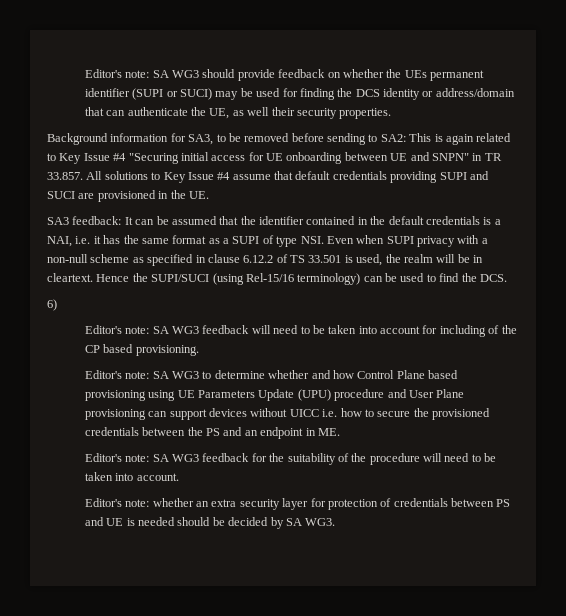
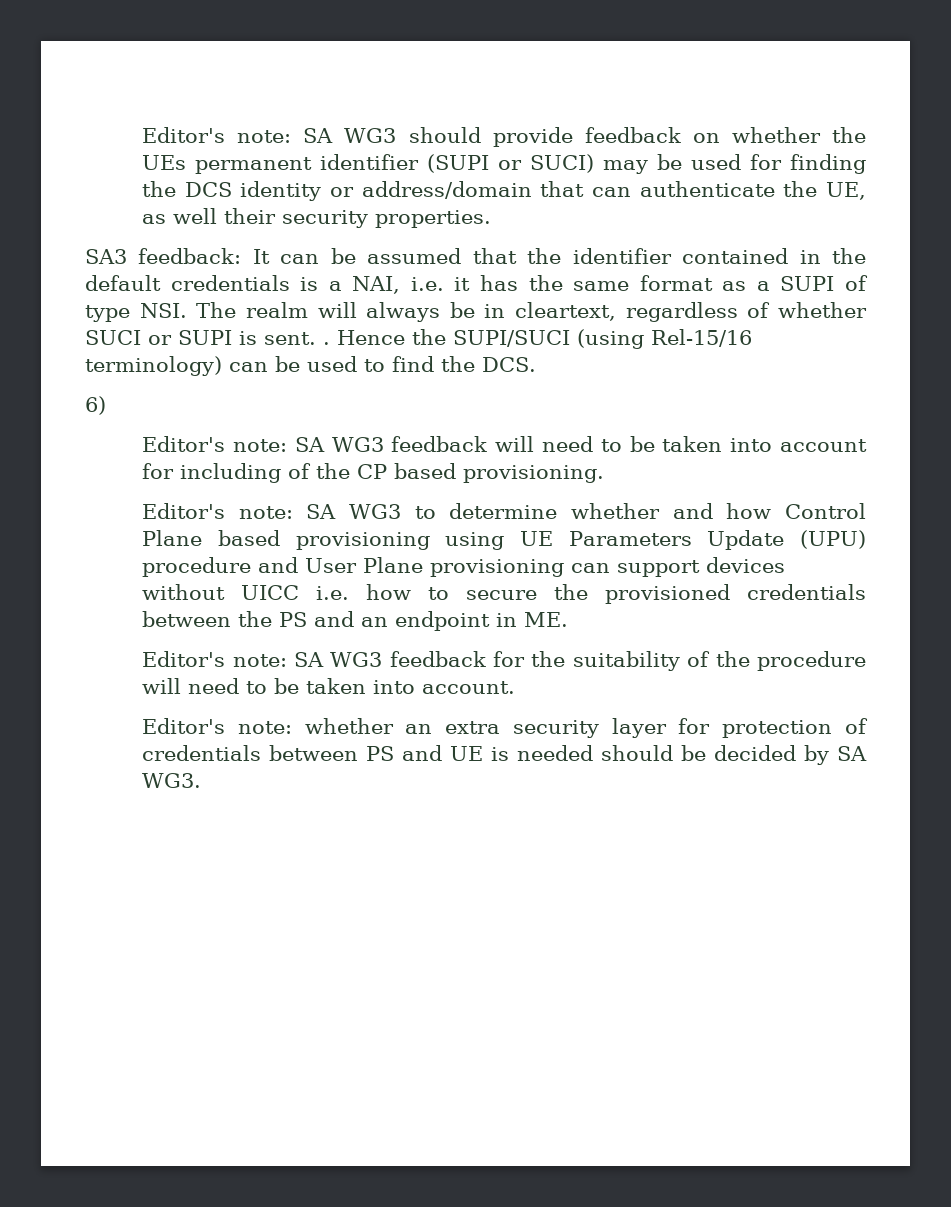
[47,133,512,145] [47,152,502,164] [47,171,489,183] [47,190,209,202] // Background information for SA3, to be removed before sending to SA2: This is again related to Key Issue #4 "Securing initial access for UE onboarding between UE and SNPN" in TR 33.857. All solutions to Key Issue #4 assume that default credentials providing SUPI and SUCI are provisioned in the UE. -> (492, 219) none
[326,235,488,247] [47,254,401,266] Even when SUPI privacy with a non-null scheme as specified in clause 6.12.2 of TS 33.501 is used, the -> [196,302,237,318] The
(456, 258) none -> [366,302,441,322] always
[47,273,93,282] cleartext. -> [515,302,867,322] [85,330,330,345] cleartext, regardless of whether SUCI or SUPI is sent. .

